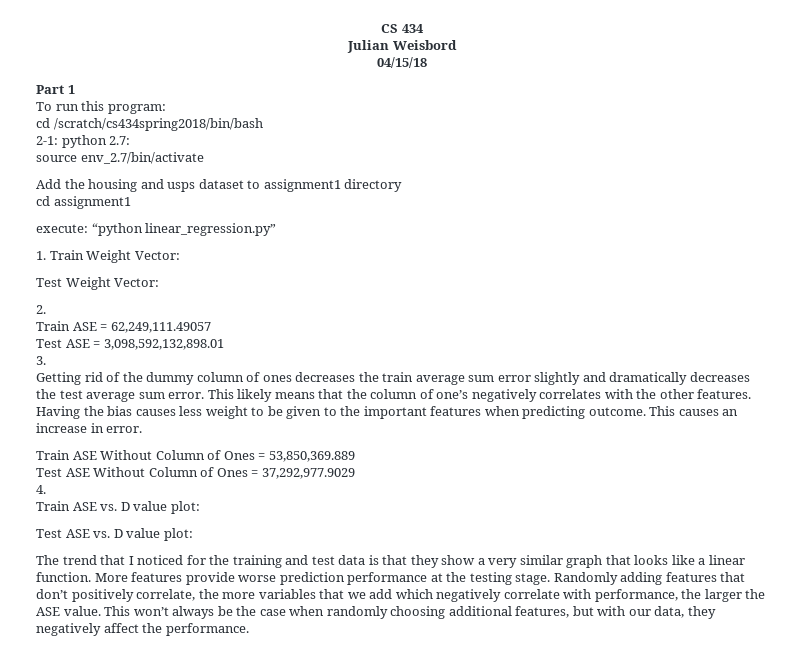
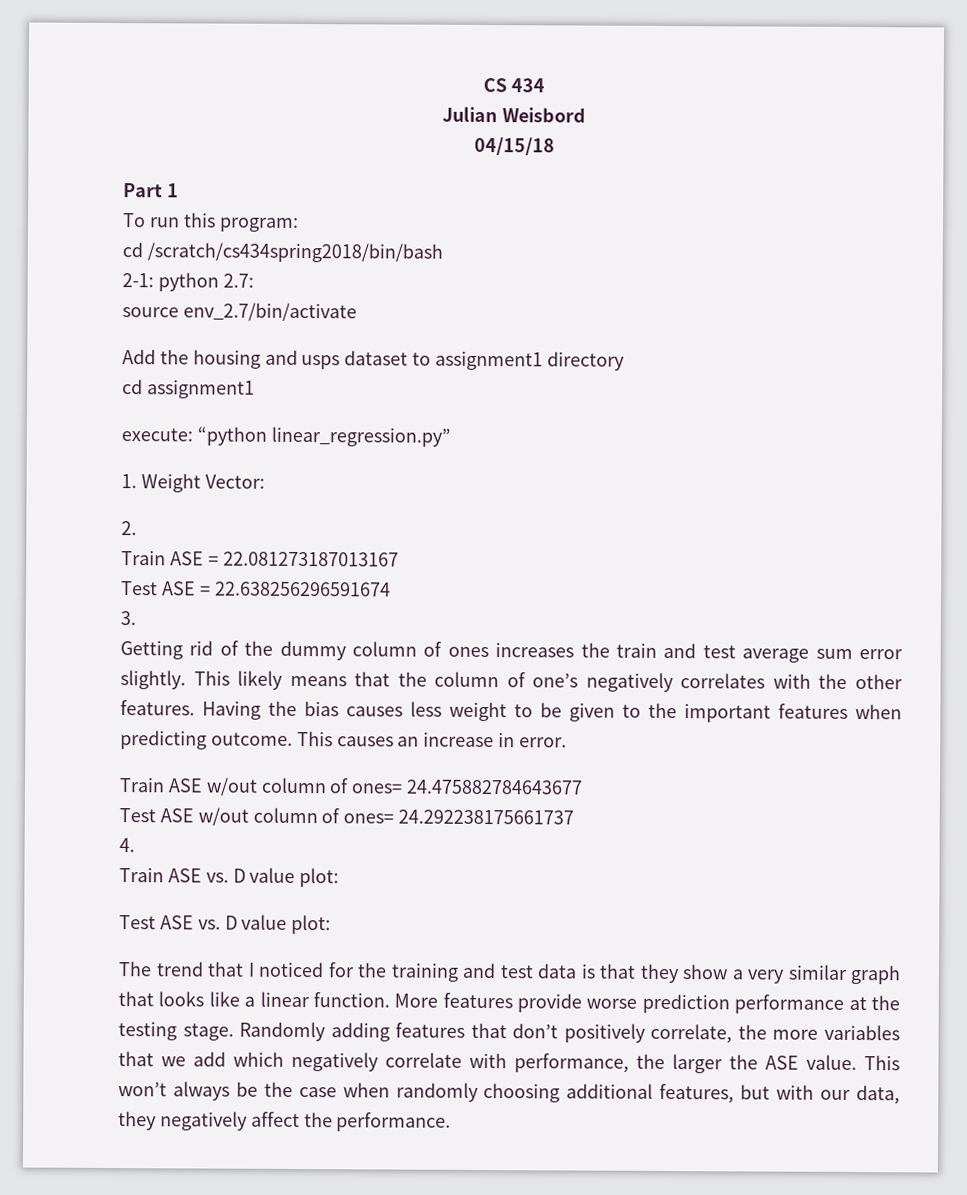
[49,250,180,263] [36,278,62,287] Train Weight Vector: // Test -> (137, 481) none
[110,322,211,333] 62,249,111.49057 -> [222,551,399,567] 22.081273187013167
[103,339,224,350] 3,098,592,132,898.01 -> [214,581,391,597] 22.638256296591674
[295,372,356,382] decreases -> [495,642,575,658] increases
(414, 377) none -> [663,642,736,659] and test
[534,372,750,385] [36,389,205,402] slightly and dramatically decreases the test average sum error. -> [120,670,186,690] slightly.
[100,450,355,462] [36,467,355,479] Without Column of Ones = 53,850,369.889 // Test ASE Without Column of Ones = 37,292,977.9029 -> [205,777,584,796] [119,807,575,826] w/out column of ones= 24.475882784643677 // Test ASE w/out column of ones= 24.292238175661737

